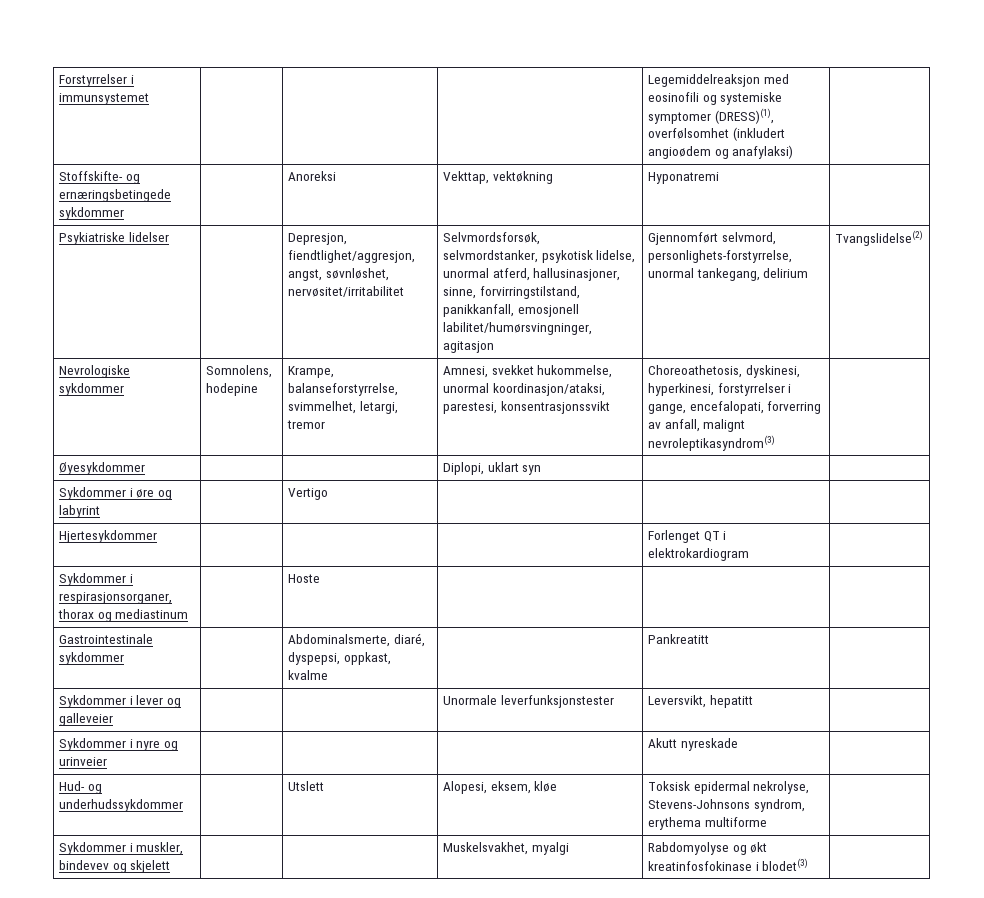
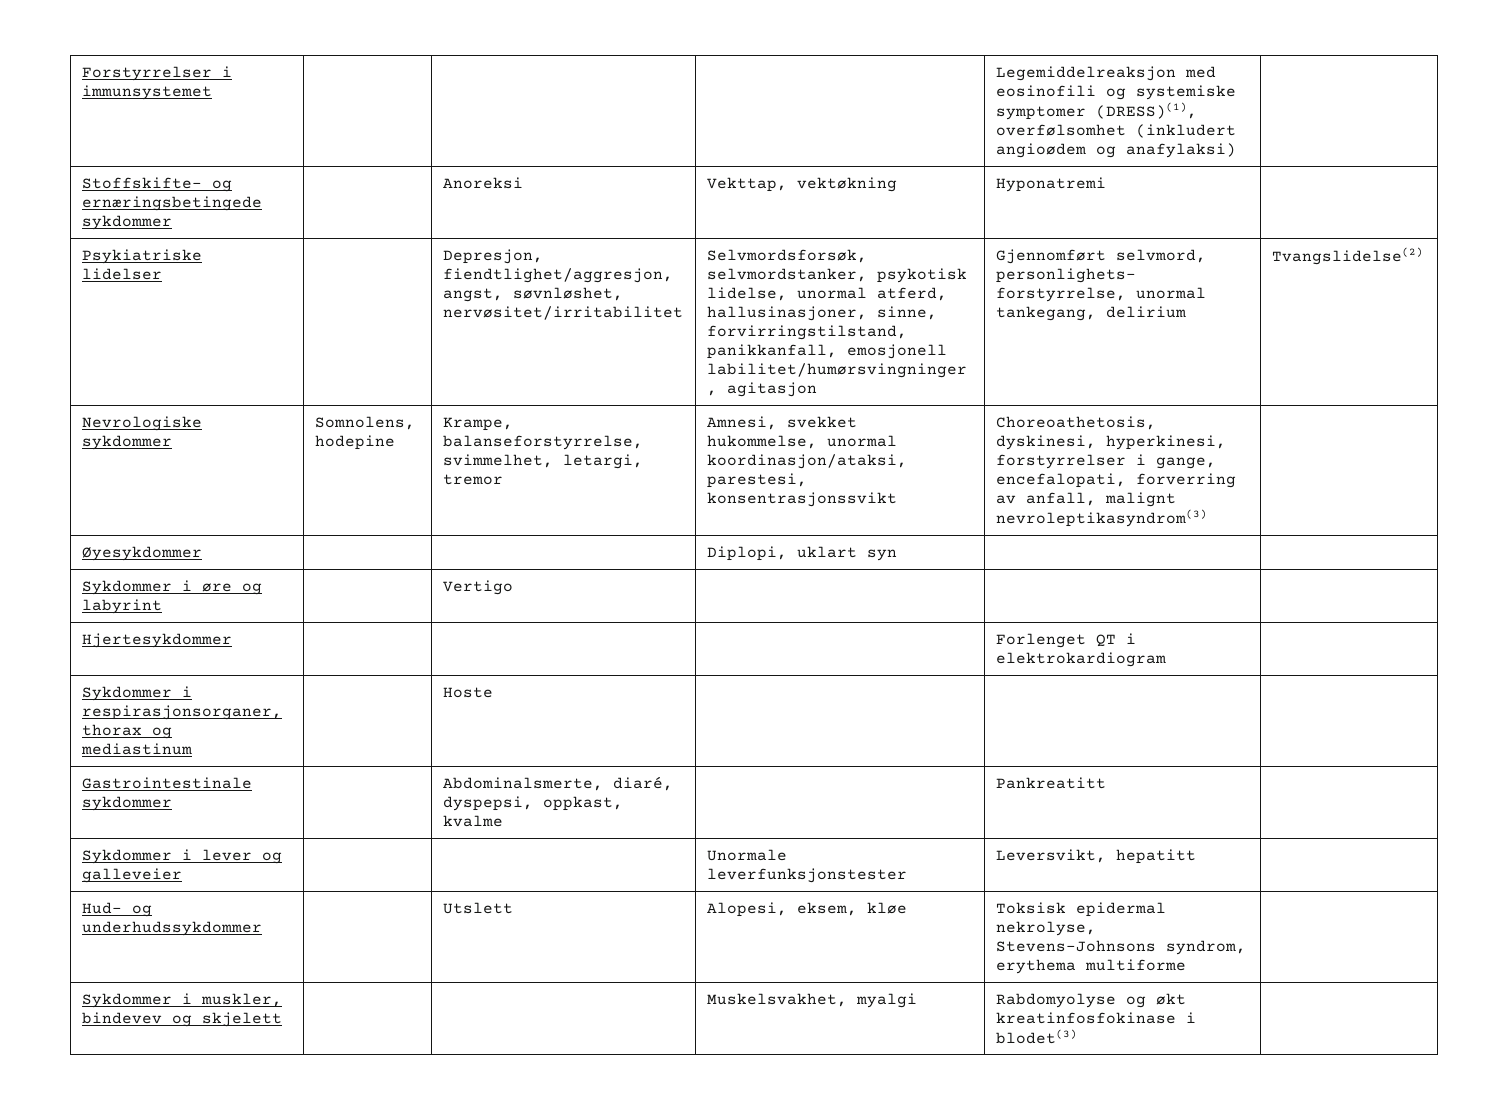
[58,738,178,751] [58,757,107,766] [647,738,738,751] // Sykdommer i nyre og urinveier | | | | Akutt nyreskade | -> (1197, 856) none

